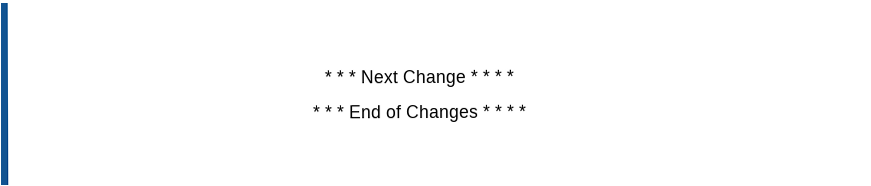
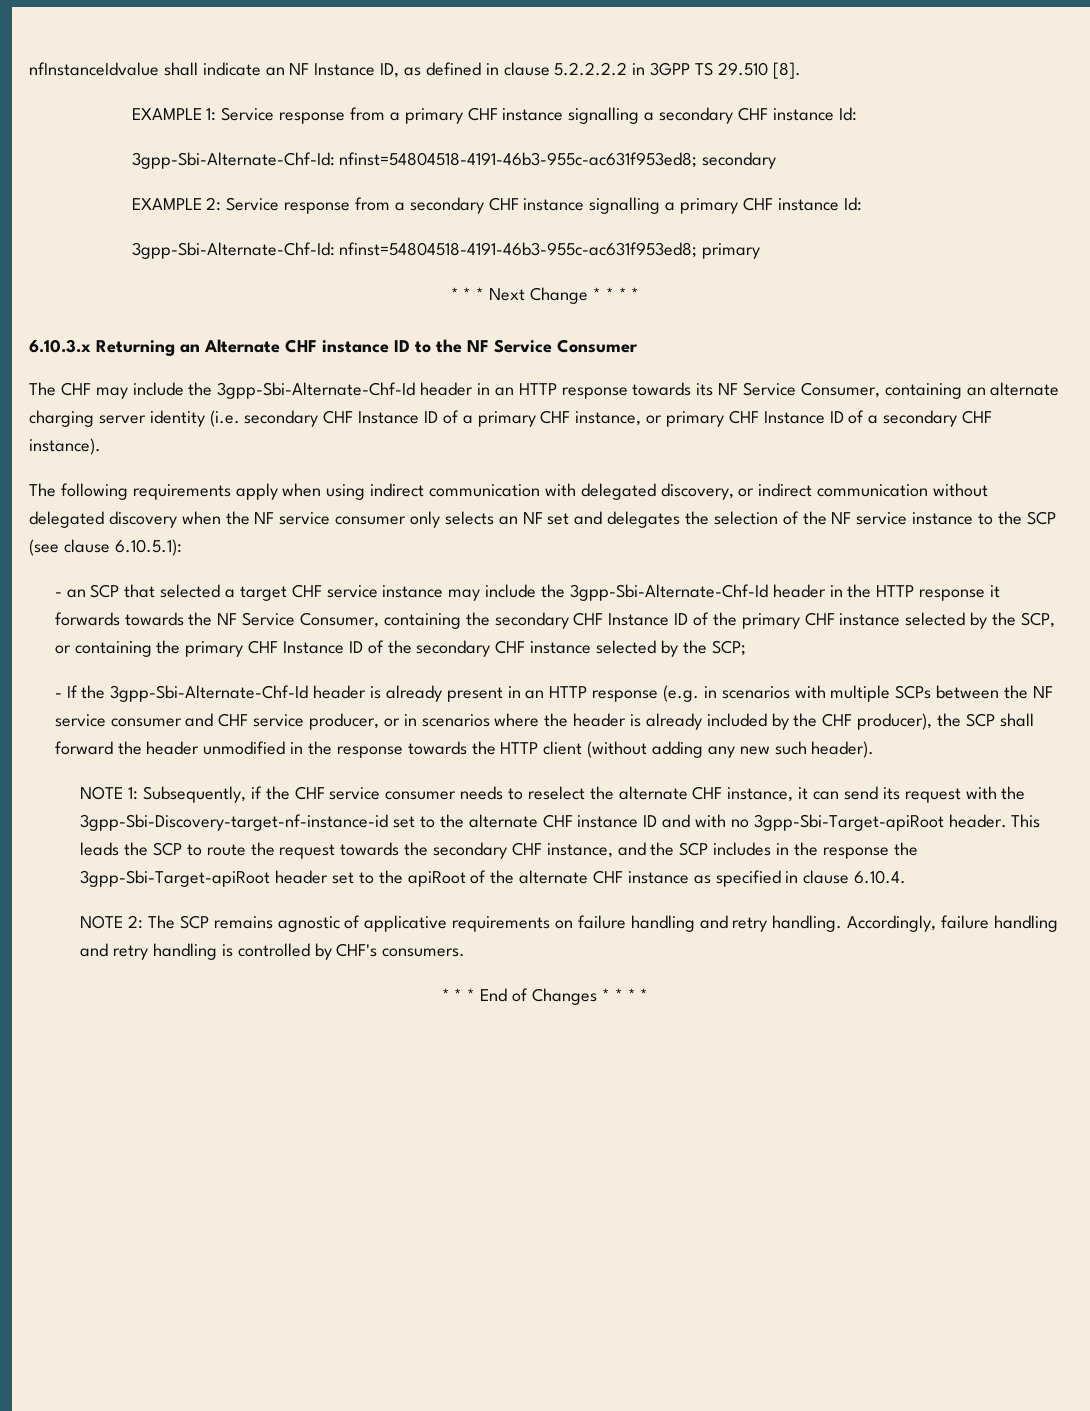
(324, 77) none -> [29,62,801,79] [131,107,857,124] [131,152,777,169] [131,197,862,214] [131,242,761,259] nfInstanceIdvalue shall indicate an NF Instance ID, as defined in clause 5.2.2.2.2 in 3GPP TS 29.510 [8]. // EXAMPLE 1: Service response from a primary CHF instance signalling a secondary CHF instance Id: // 3gpp-Sbi-Alternate-Chf-Id: nfinst=54804518-4191-46b3-955c-ac631f953ed8; secondary // EXAMPLE 2: Service response from a secondary CHF instance signalling a primary CHF instance Id: // 3gpp-Sbi-Alternate-Chf-Id: nfinst=54804518-4191-46b3-955c-ac631f953ed8; primary //
(514, 76) none -> [29,339,638,356] [29,382,1060,399] [29,410,993,427] [29,438,101,455] [29,483,989,500] [29,511,1056,528] [29,539,182,556] [54,584,1000,601] [54,612,1055,629] [54,640,746,657] [54,685,1053,702] [54,713,1034,730] [54,741,875,758] [80,786,1026,803] [80,814,1041,831] [80,842,918,859] [80,870,907,887] [80,915,1058,932] [80,943,466,960] // 6.10.3.x Returning an Alternate CHF instance ID to the NF Service Consumer // The CHF may include the 3gpp-Sbi-Alternate-Chf-Id header in an HTTP response towards its NF Service Consumer, containing an alternate charging server identity (i.e. secondary CHF Instance ID of a primary CHF instance, or primary CHF Instance ID of a secondary CHF instance). // The following requirements apply when using indirect communication with delegated discovery, or indirect communication without delegated discovery when the NF service consumer only selects an NF set and delegates the selection of the NF service instance to the SCP (see clause 6.10.5.1): // - an SCP that selected a target CHF service instance may include the 3gpp-Sbi-Alternate-Chf-Id header in the HTTP response it forwards towards the NF Service Consumer, containing the secondary CHF Instance ID of the primary CHF instance selected by the SCP, or containing the primary CHF Instance ID of the secondary CHF instance selected by the SCP; // - If the 3gpp-Sbi-Alternate-Chf-Id header is already present in an HTTP response (e.g. in scenarios with multiple SCPs between the NF service consumer and CHF service producer, or in scenarios where the header is already included by the CHF producer), the SCP shall forward the header unmodified in the response towards the HTTP client (without adding any new such header). // NOTE 1: Subsequently, if the CHF service consumer needs to reselect the alternate CHF instance, it can send its request with the 3gpp-Sbi-Discovery-target-nf-instance-id set to the alternate CHF instance ID and with no 3gpp-Sbi-Target-apiRoot header. This leads the SCP to route the request towards the secondary CHF instance, and the SCP includes in the response the 3gpp-Sbi-Target-apiRoot header set to the apiRoot of the alternate CHF instance as specified in clause 6.10.4. // NOTE 2: The SCP remains agnostic of applicative requirements on failure handling and retry handling. Accordingly, failure handling and retry handling is controlled by CHF's consumers.

